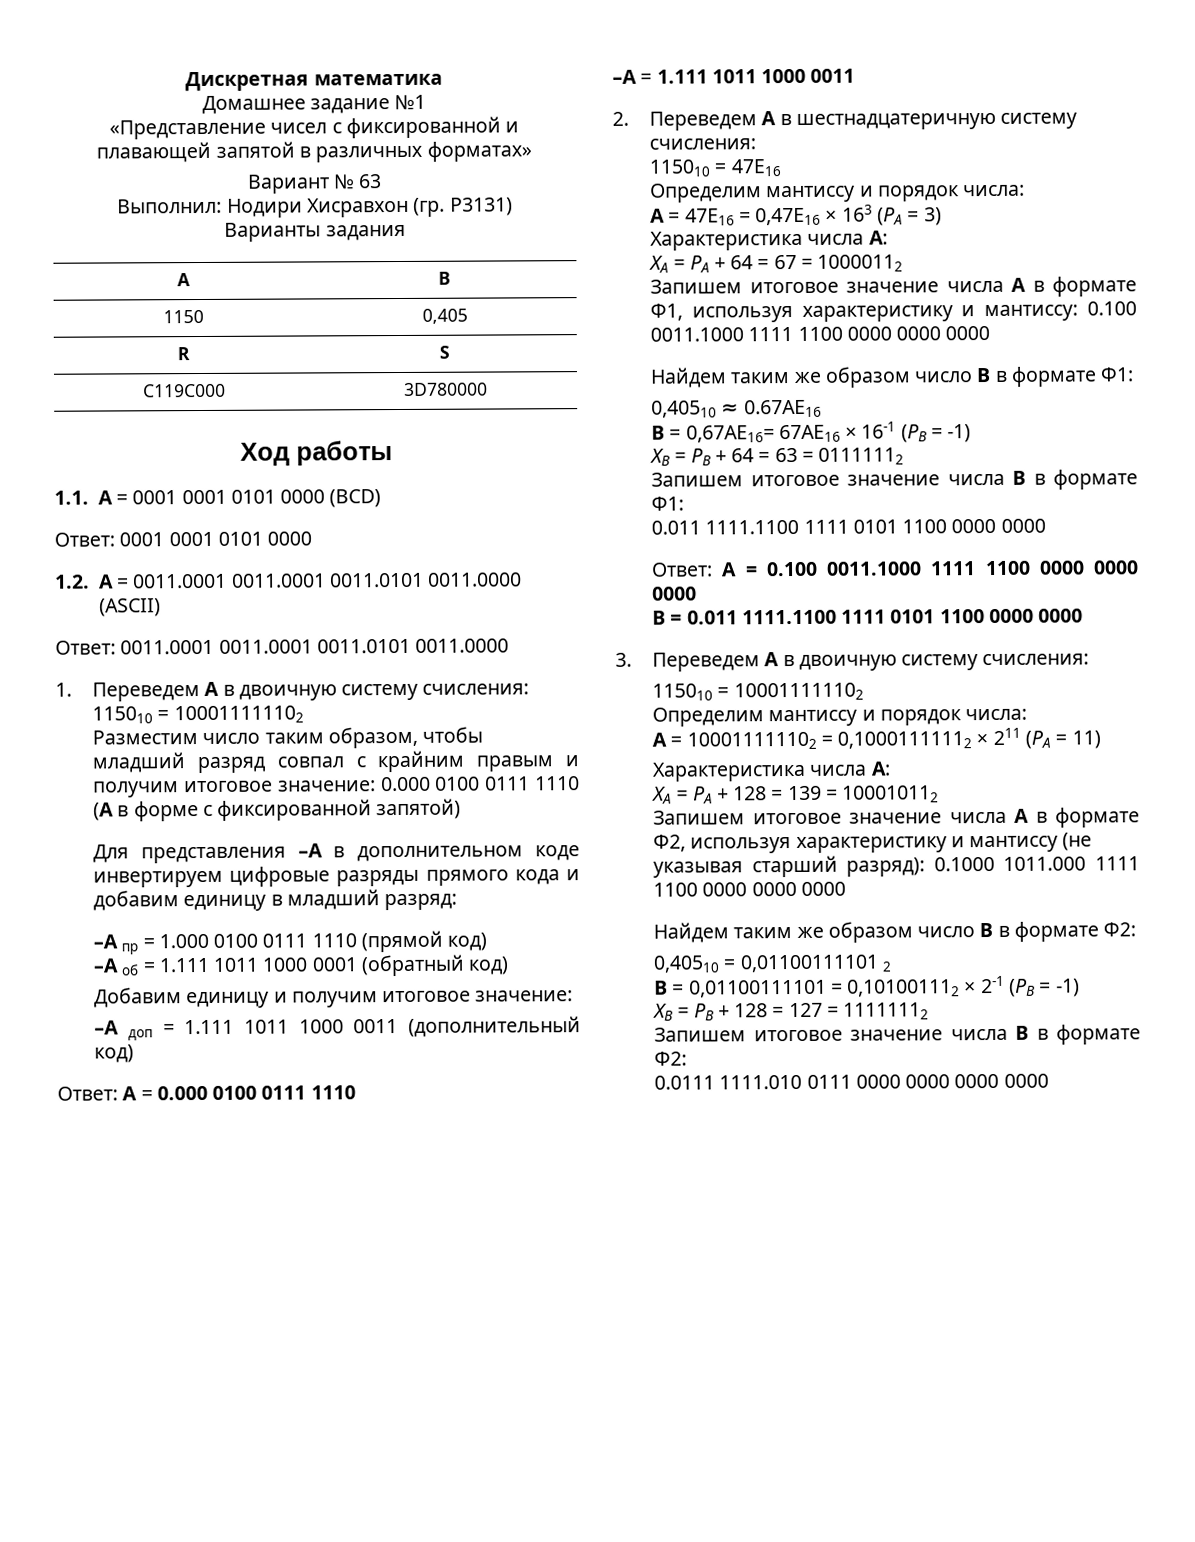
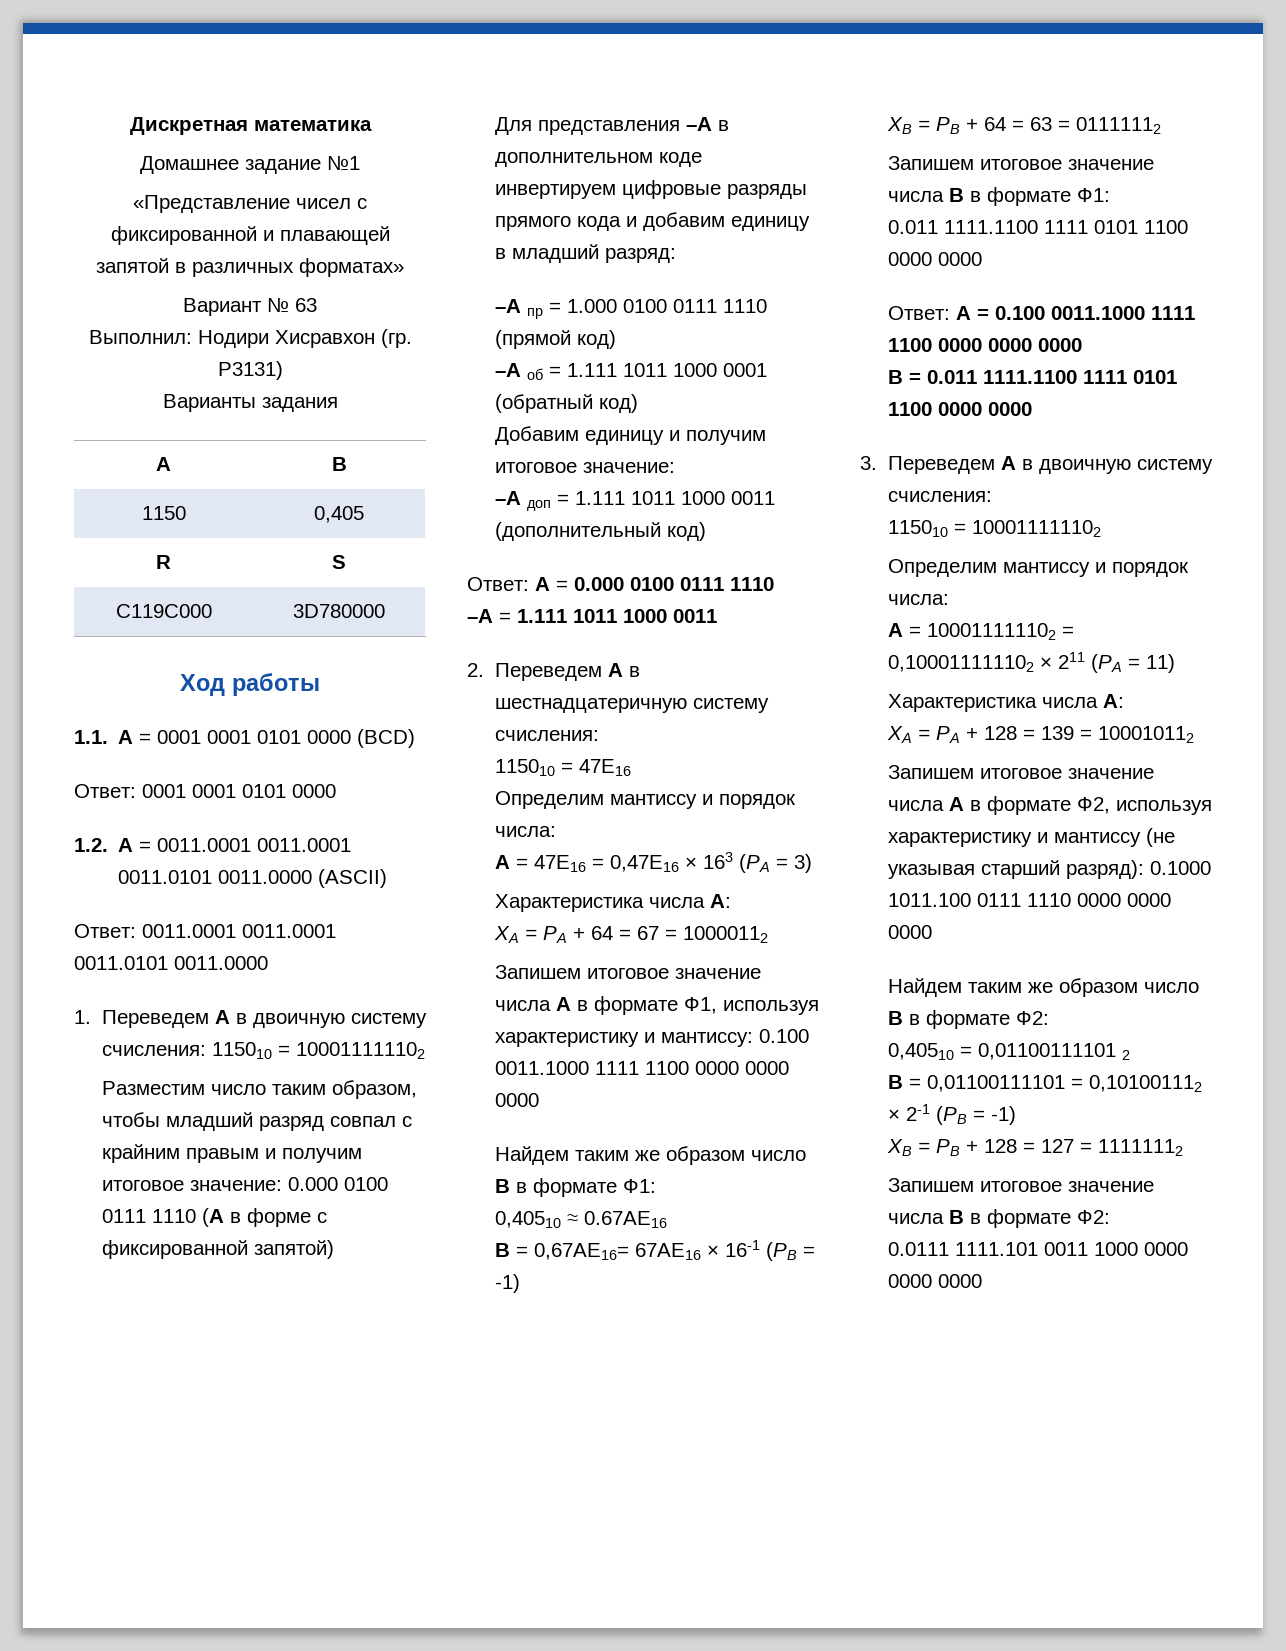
[837,731,973,749] 0,10001111112 -> [887,655,1034,672] 0,100011111102
[1003,856,1140,871] [653,882,699,897] 1011.000 1111 1100 -> [887,893,1071,907] 1011.100 0111 1110
[719,1073,1049,1090] 1111.010 0111 0000 0000 0000 0000 -> [954,1242,1188,1256] [887,1274,982,1288] 1111.101 0011 1000 0000 0000 0000

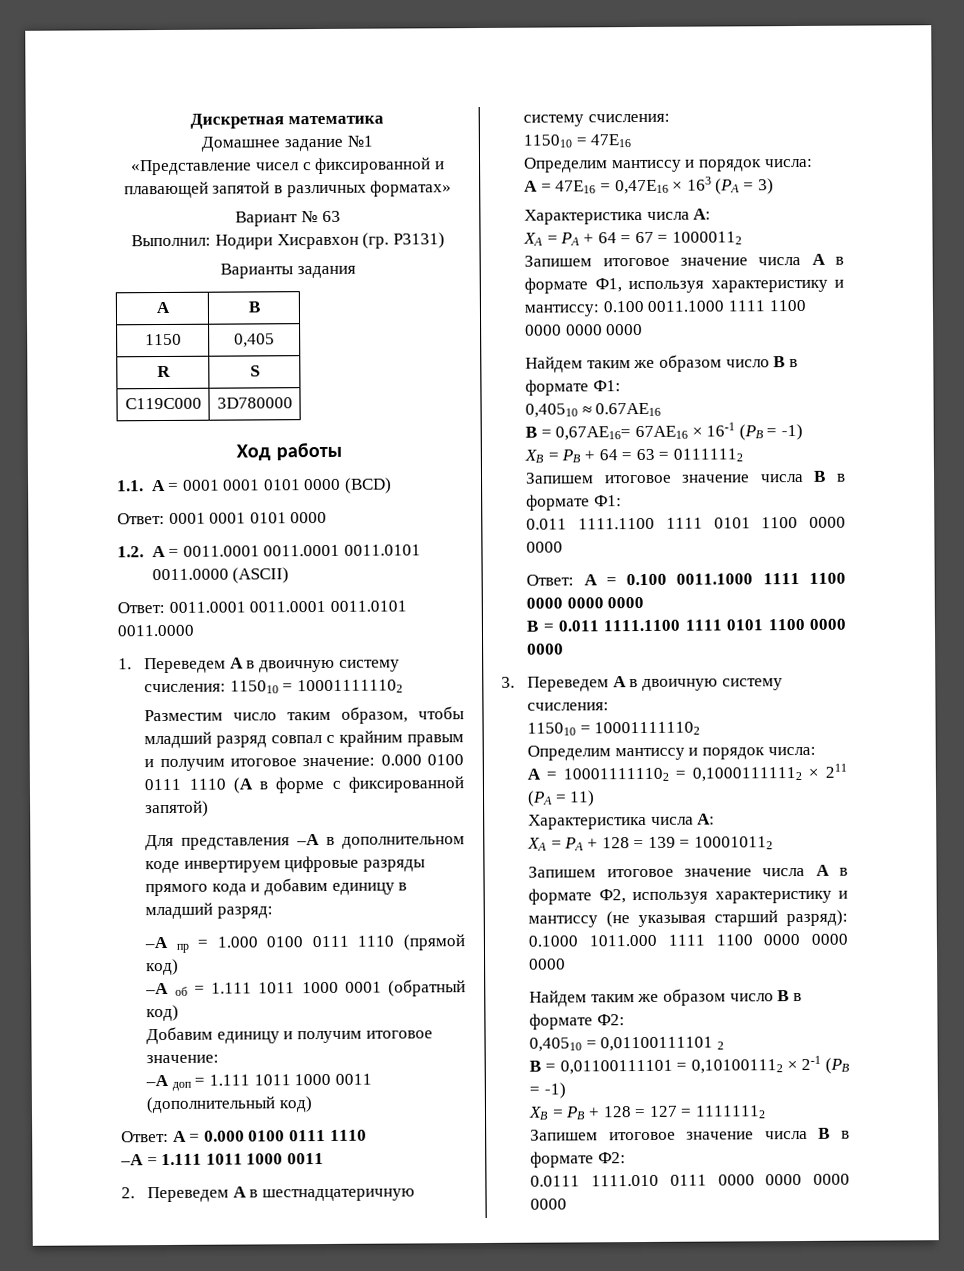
[887,655,1034,672] 0,100011111102 -> [692,766,803,782] 0,10001111112
[887,893,1071,907] 1011.100 0111 1110 -> [589,934,753,947] 1011.000 1111 1100
[954,1242,1188,1256] [887,1274,982,1288] 1111.101 0011 1000 0000 0000 0000 -> [591,1173,850,1187] [530,1198,568,1210] 1111.010 0111 0000 0000 0000 0000

